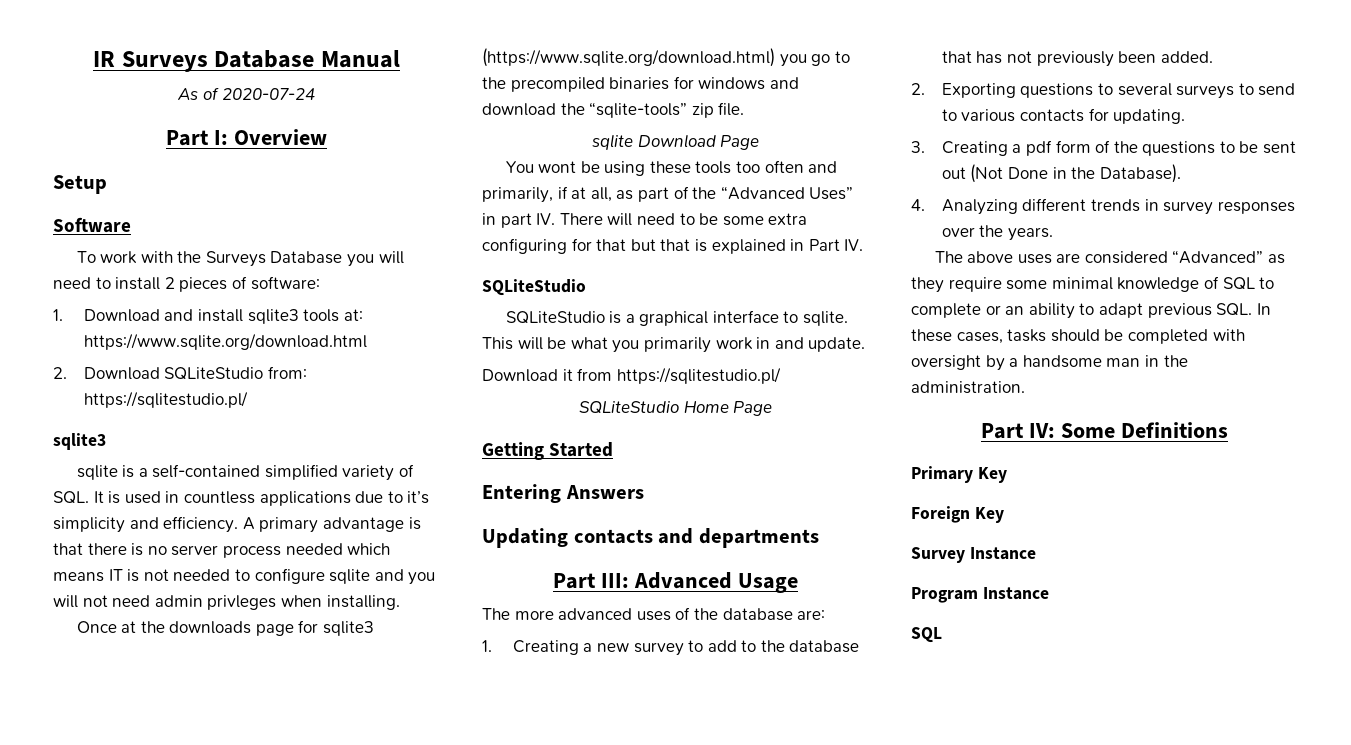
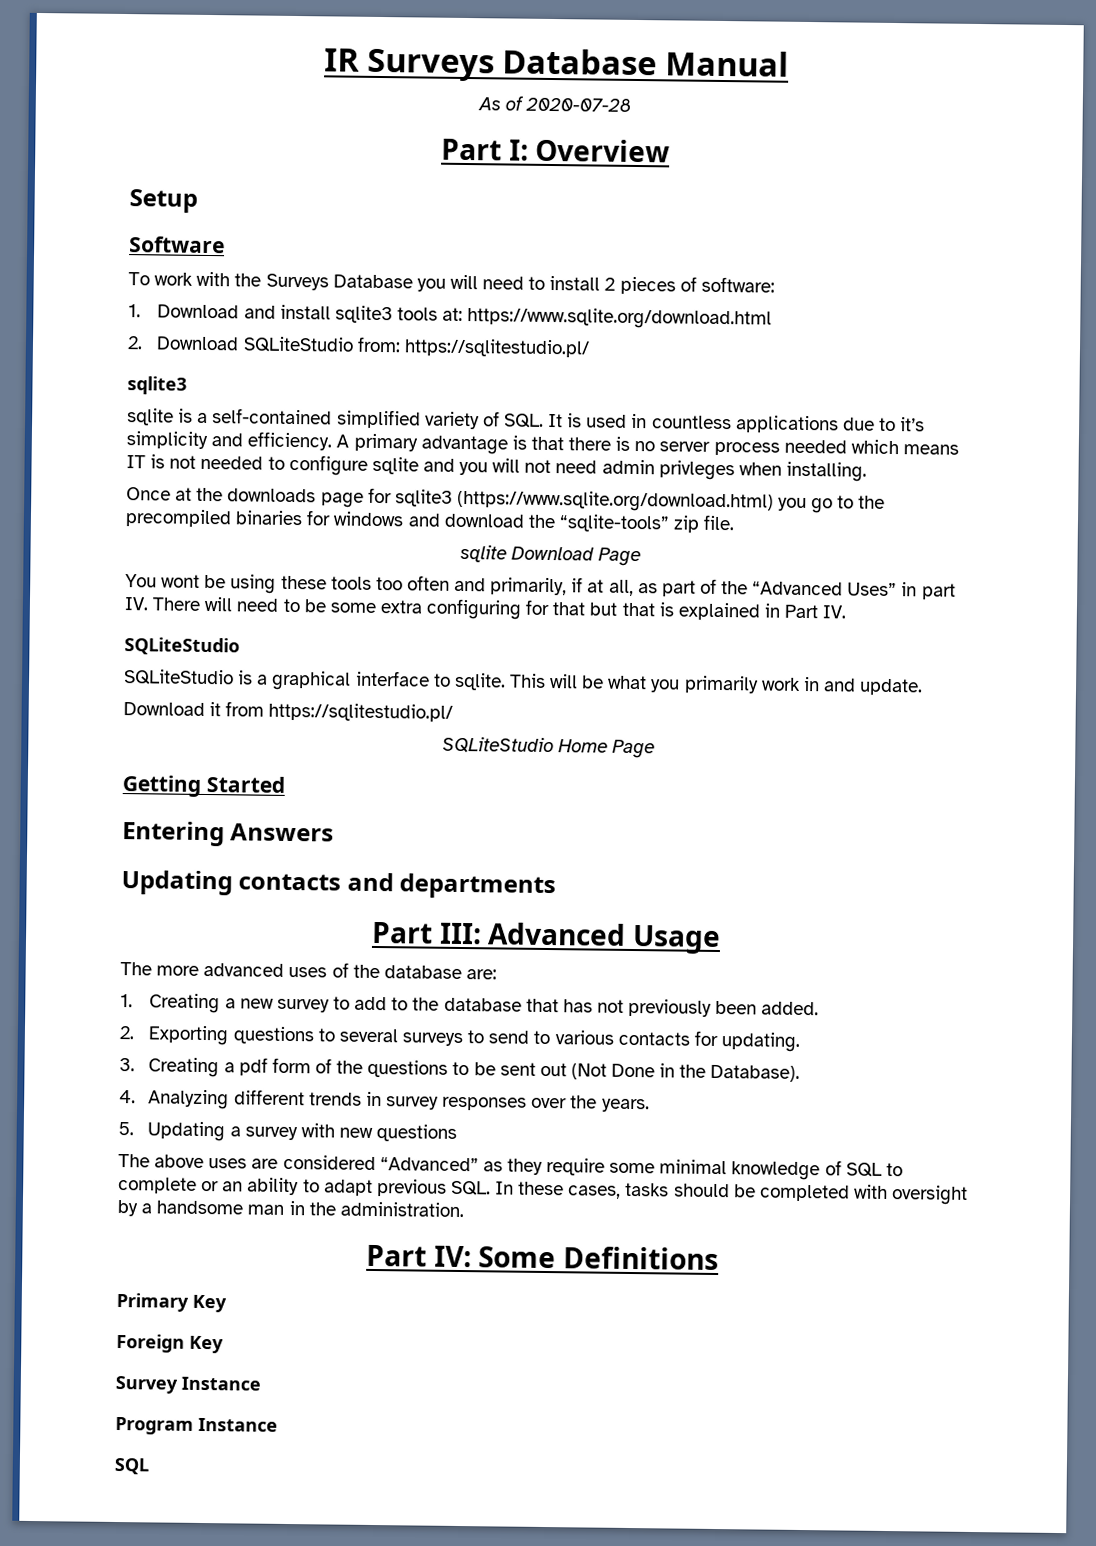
[222,88,316,100] 2020-07-24 -> [525,97,633,112] 2020-07-28
(1053, 234) none -> [118,1121,458,1142] // 5. Updating a survey with new questions

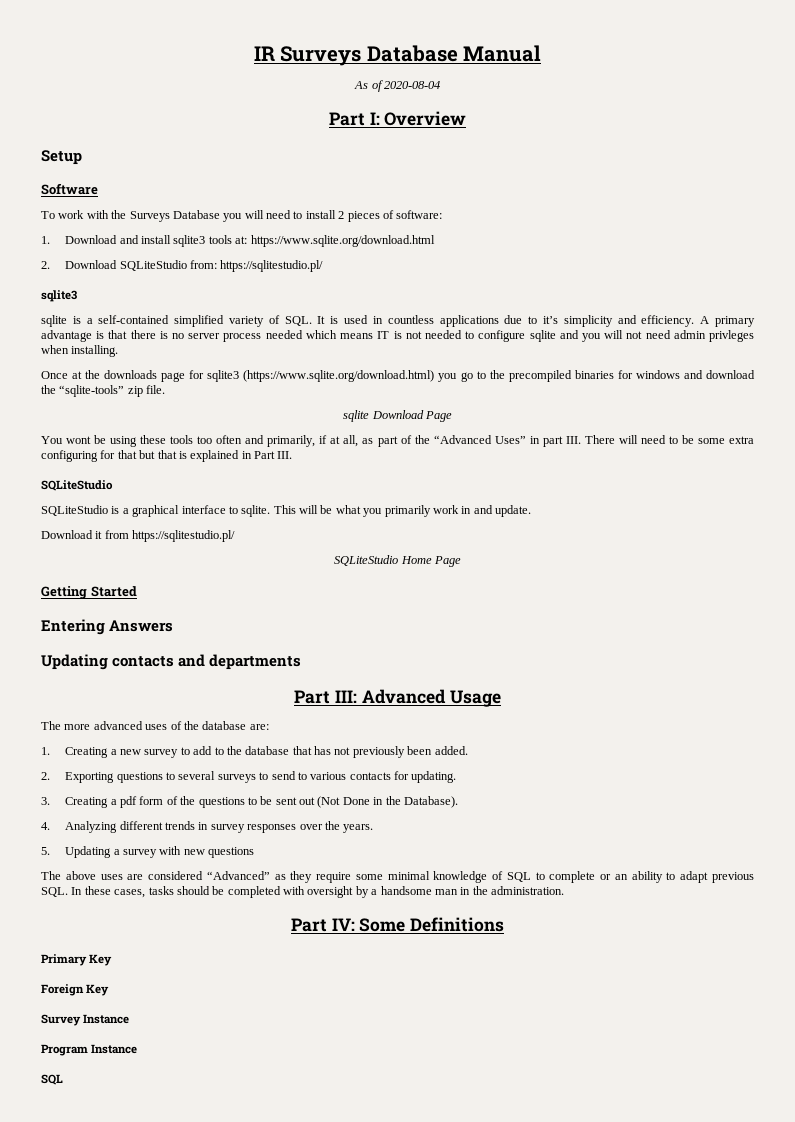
[525,97,633,112] 2020-07-28 -> [383,81,440,89] 2020-08-04
[124,597,149,611] IV. -> [565,436,581,444] III.
[822,605,847,619] IV. -> [277,451,293,459] III.

